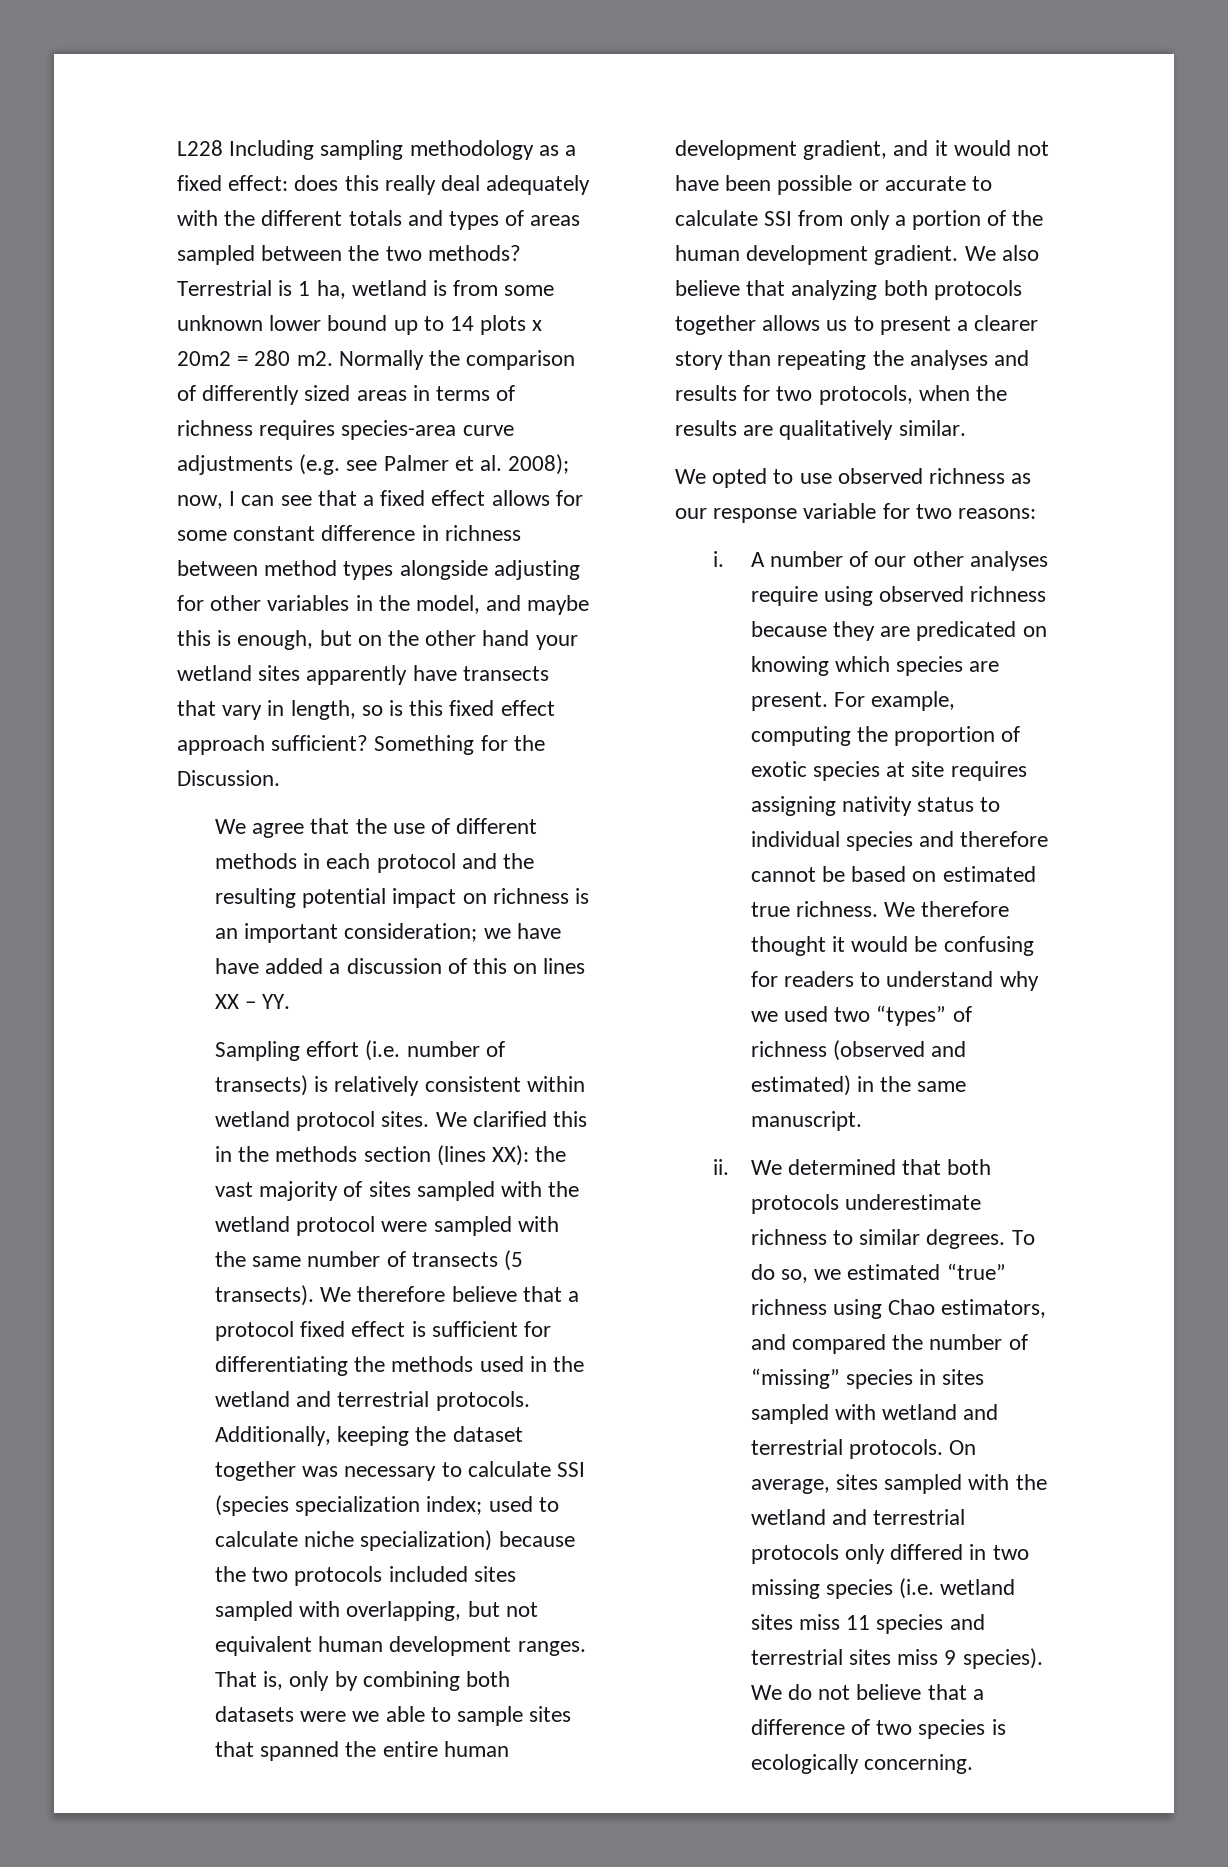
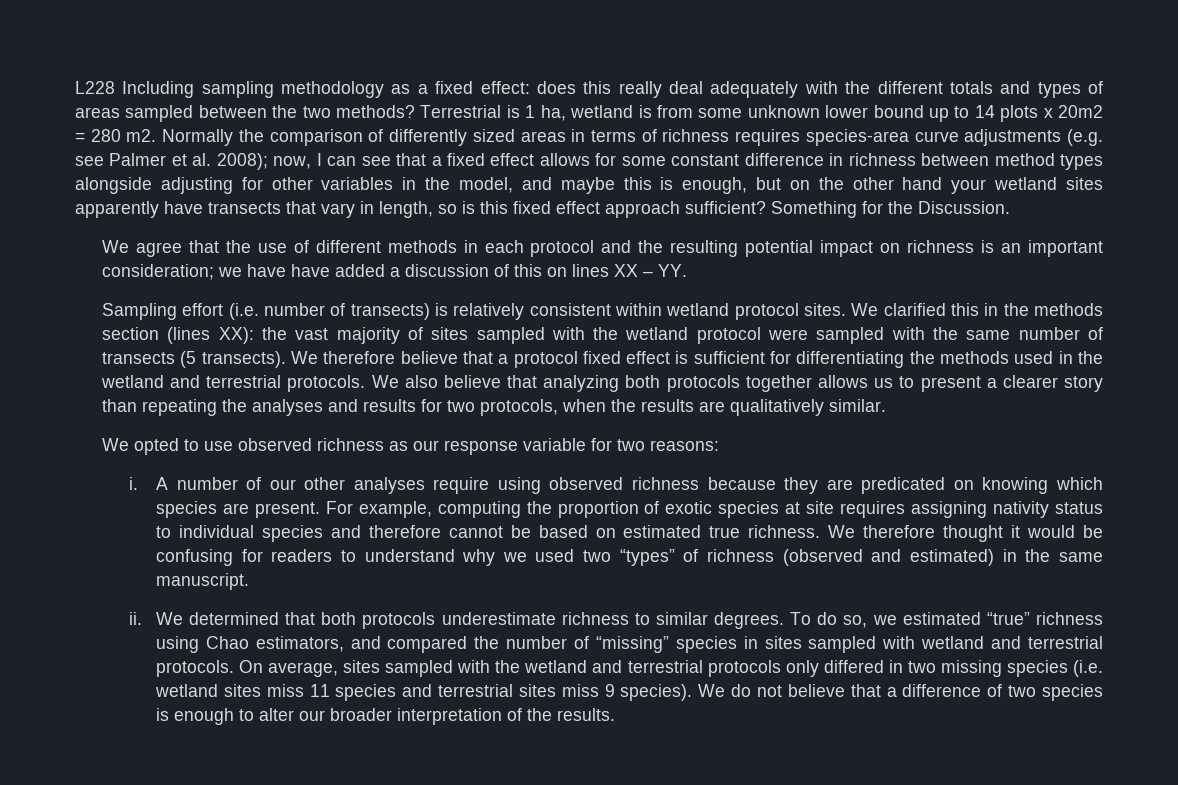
[214,1426,523,1446] [214,1461,585,1481] [214,1495,559,1516] [214,1530,575,1551] [214,1566,516,1586] [214,1601,538,1621] [214,1636,586,1656] [214,1671,510,1691] [214,1706,572,1726] [214,1741,509,1761] [674,140,1049,160] [674,175,992,195] [674,210,1044,230] [674,245,959,265] Additionally, keeping the dataset together was necessary to calculate SSI (species specialization index; used to calculate niche specialization) because the two protocols included sites sampled with overlapping, but not equivalent human development ranges. That is, only by combining both datasets were we able to sample sites that spanned the entire human development gradient, and it would not have been possible or accurate to calculate SSI from only a portion of the human development gradient. -> (366, 383) none
[750,1754,973,1774] ecologically concerning. -> [173,708,615,725] enough to alter our broader interpretation of the results.

